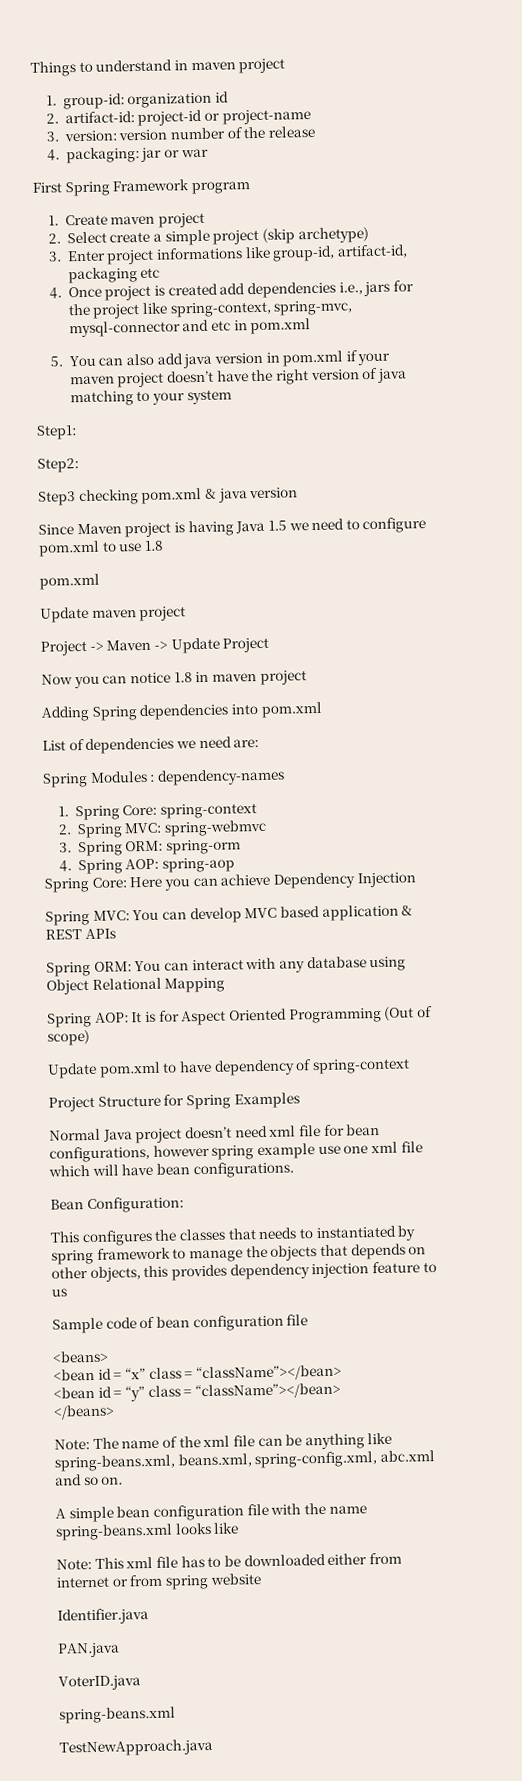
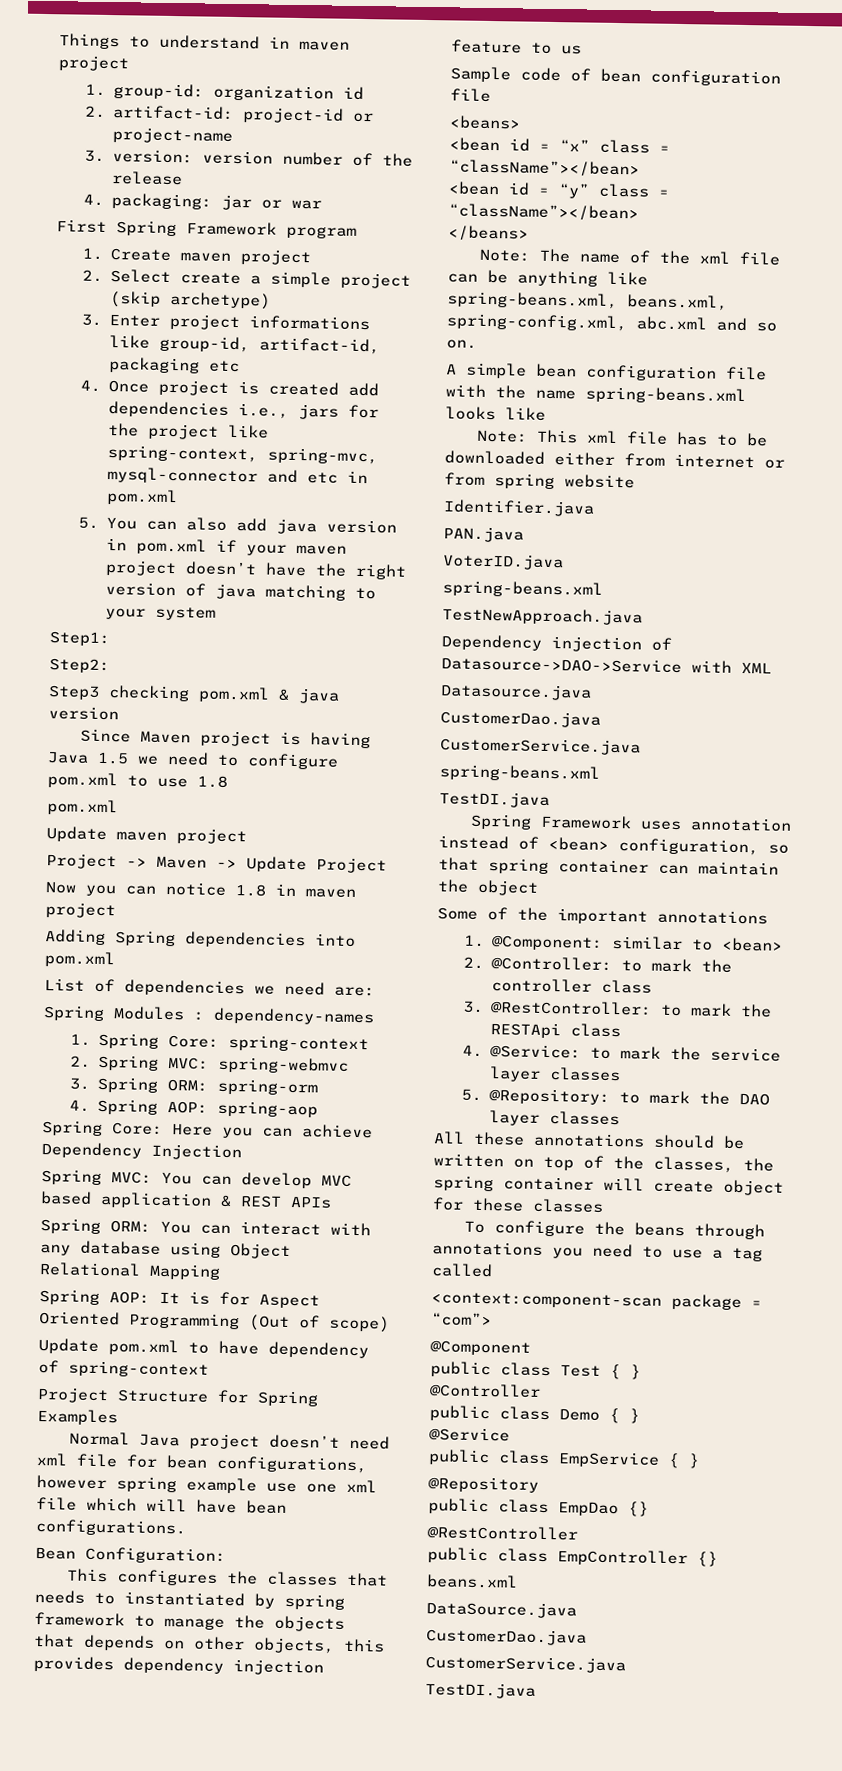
(213, 1747) none -> [441,634,672,653] [441,656,772,674] [440,683,592,701] [440,710,601,728] [440,737,641,756] [439,764,600,782] [439,791,550,809] [469,813,792,832] [438,835,789,856] [438,857,779,876] [437,879,539,896] [437,907,768,925] [464,934,783,952] [463,956,732,973] [490,978,652,994] [463,1000,772,1018] [489,1022,621,1039] [462,1044,781,1062] [488,1066,621,1082] [461,1088,770,1106] [488,1110,620,1126] [433,1131,745,1150] [433,1153,774,1173] [433,1175,784,1196] [432,1197,604,1213] [463,1220,765,1240] [432,1241,763,1262] [431,1263,493,1278] [431,1292,762,1311] [431,1312,492,1327] [430,1340,531,1356] [430,1361,641,1380] [429,1383,541,1398] [429,1405,640,1424] [429,1427,510,1442] [428,1449,700,1469] [428,1476,539,1493] [428,1498,649,1517] [427,1525,578,1541] [427,1547,718,1567] [426,1574,518,1589] [426,1601,577,1619] [426,1628,587,1646] [425,1655,626,1674] [425,1682,536,1699] // Dependency injection of Datasource->DAO->Service with XML // Datasource.java // CustomerDao.java // CustomerService.java // spring-beans.xml // TestDI.java // Spring Framework uses annotation instead of <bean> configuration, so that spring container can maintain the object // Some of the important annotations // 1. @Component: similar to <bean> // 2. @Controller: to mark the controller class // 3. @RestController: to mark the RESTApi class // 4. @Service: to mark the service layer classes // 5. @Repository: to mark the DAO layer classes // All these annotations should be written on top of the classes, the spring container will create object for these classes // To configure the beans through annotations you need to use a tag called // <context:component-scan package = “com”> // @Component // public class Test { } // @Controller // public class Demo { } // @Service // public class EmpService { } // @Repository // public class EmpDao {} // @RestController // public class EmpController {} // beans.xml // DataSource.java // CustomerDao.java // CustomerService.java // TestDI.java

